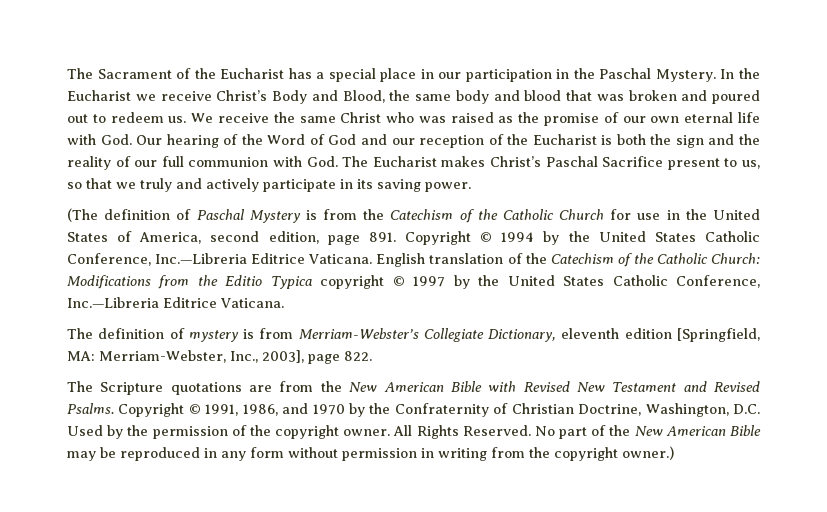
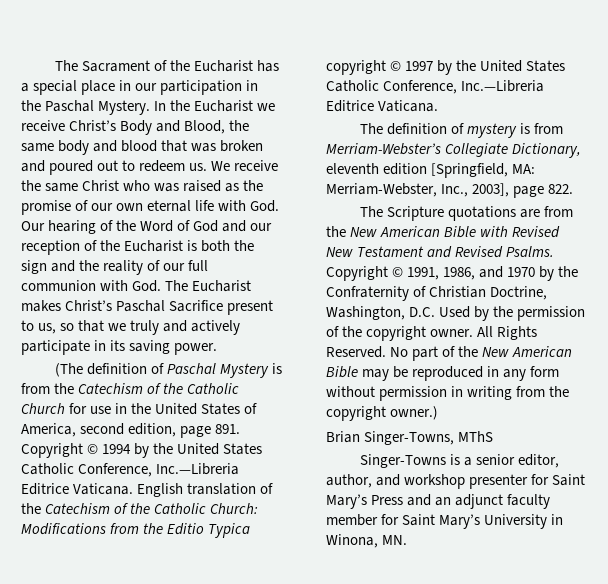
(674, 453) none -> [326,431,494,445] [359,454,559,468] [326,474,586,489] [326,494,551,509] [326,514,564,529] [326,534,408,548] // Brian Singer-Towns, MThS // Singer-Towns is a senior editor, author, and workshop presenter for Saint Mary’s Press and an adjunct faculty member for Saint Mary’s University in Winona, MN.

